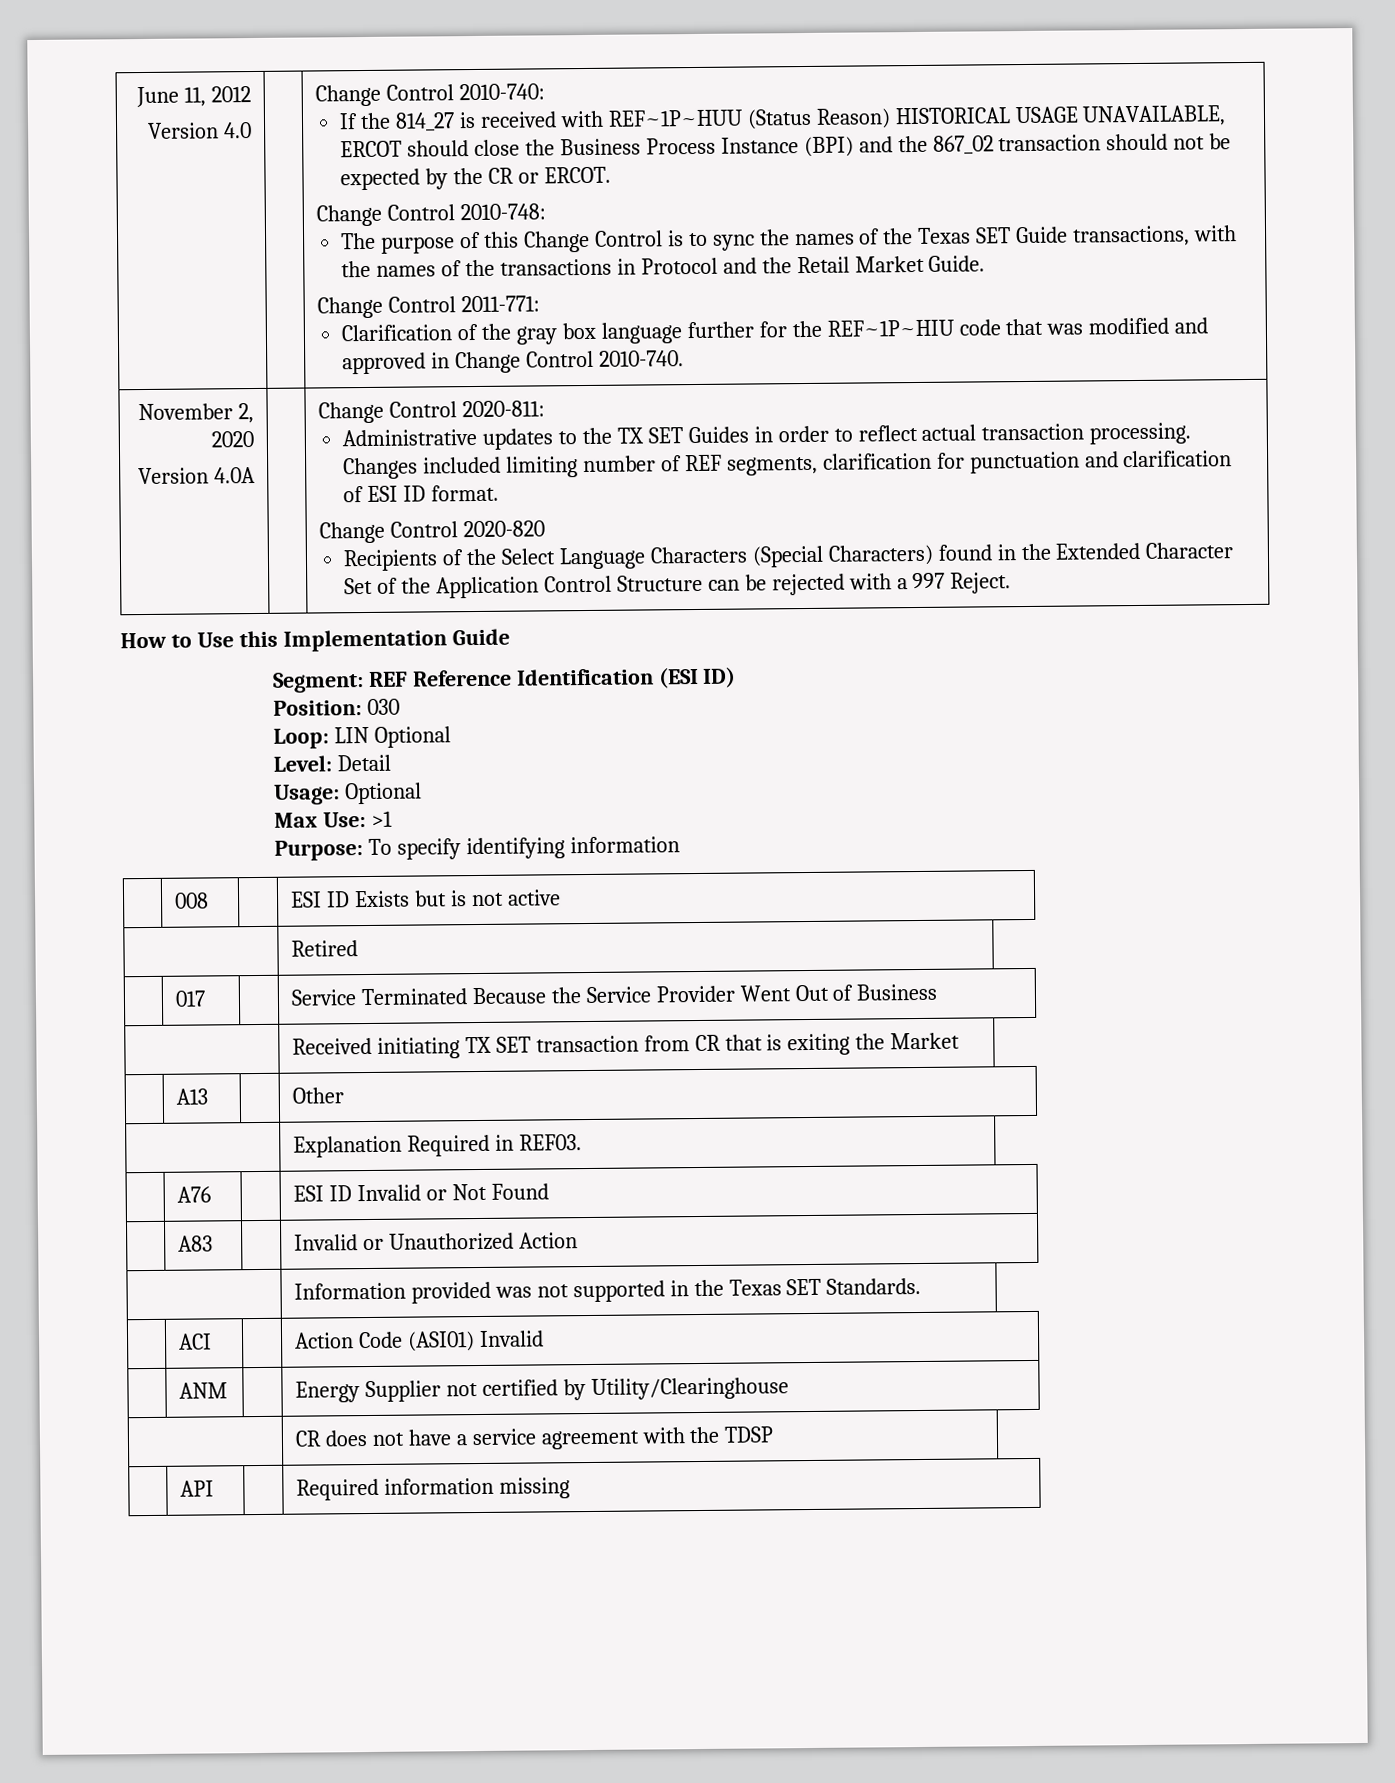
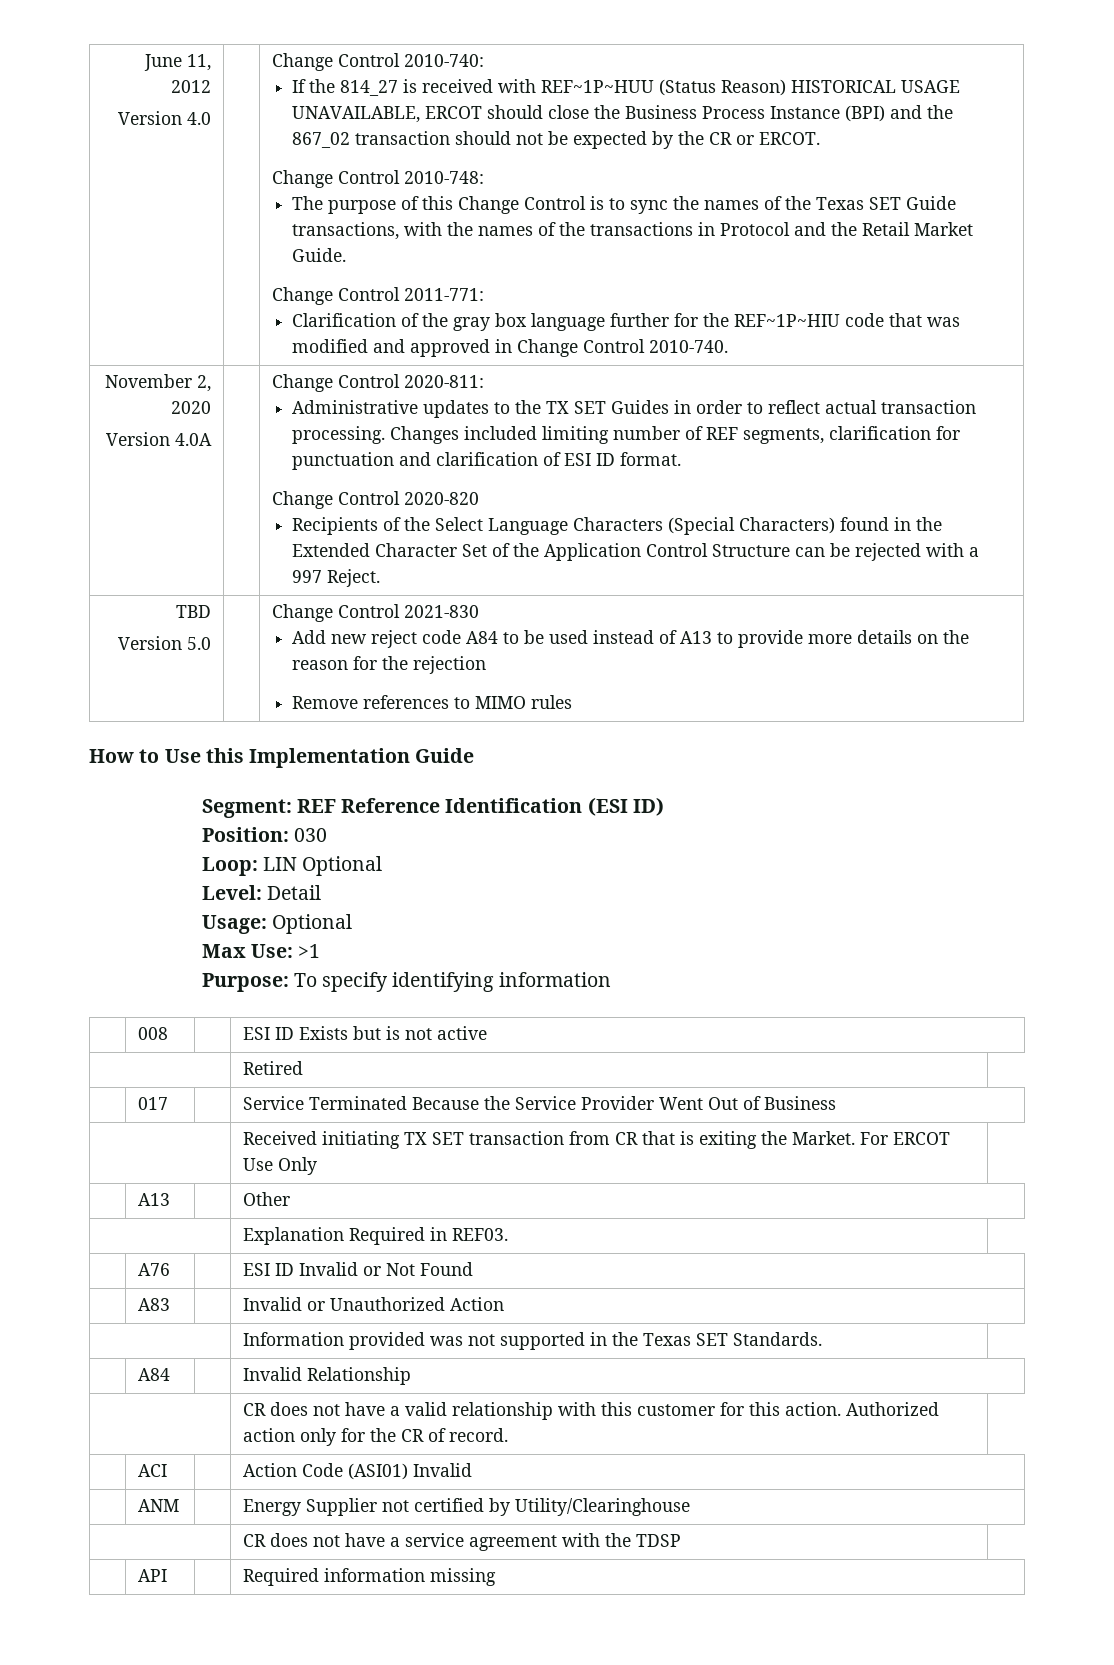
(1012, 583) none -> [175,605,211,618] [117,636,211,650] [272,604,480,622] [291,630,969,648] [291,656,486,674] [291,695,572,709] // TBD // Version 5.0 | | Change Control 2021-830 // Add new reject code A84 to be used instead of A13 to provide more details on the reason for the rejection // Remove references to MIMO rules
[890,1032,961,1050] Market -> [792,1131,951,1145] [243,1157,318,1175] Market. For ERCOT Use Only
(922, 1286) none -> [138,1368,171,1381] [243,1367,412,1385] [243,1402,940,1420] [243,1428,509,1446] // | A84 | | Invalid Relationship // | CR does not have a valid relationship with this customer for this action. Authorized action only for the CR of record.

